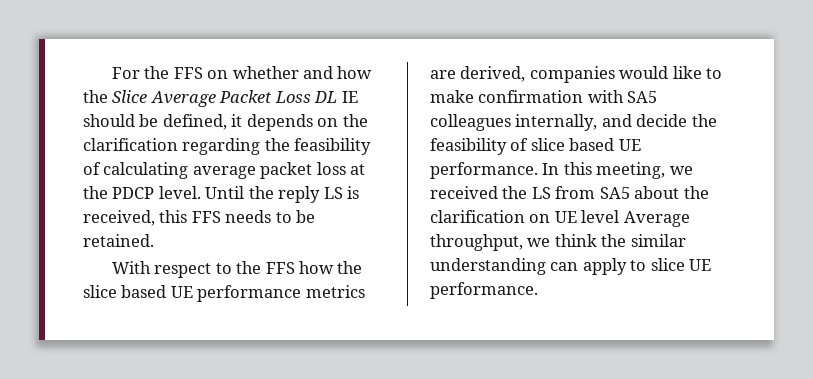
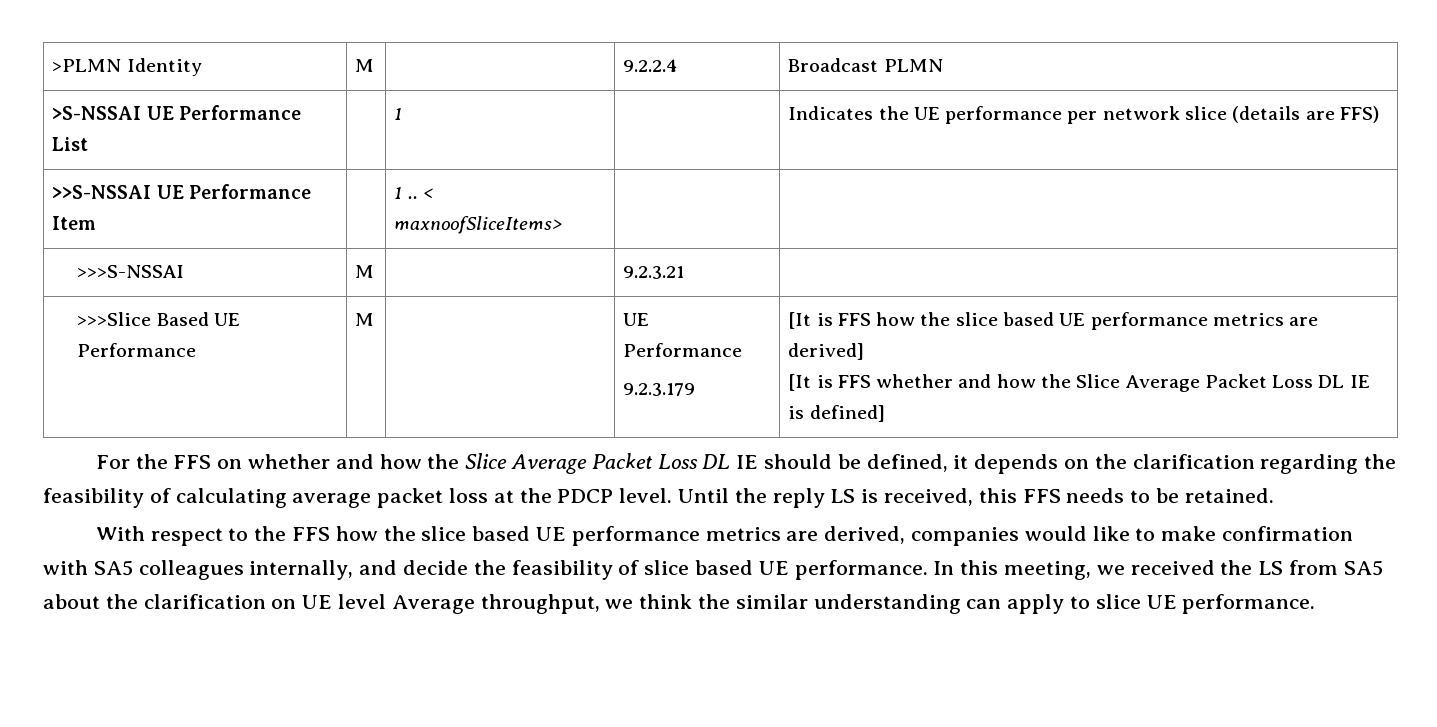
(111, 73) none -> [52,58,202,76] [355,59,375,72] [623,59,679,72] [788,58,943,72] [52,105,301,120] [52,137,89,151] [394,108,403,120] [788,106,1379,124] [52,184,311,199] [52,216,97,230] [394,187,434,199] [394,216,564,234] [77,265,185,278] [355,265,375,278] [623,266,685,279] [77,312,240,326] [77,343,197,357] [355,313,375,326] [623,313,650,326] [623,343,743,357] [623,383,696,396] [788,312,1319,330] [788,343,865,360] [788,374,1370,392] [788,405,885,422] >PLMN Identity | M | | 9.2.2.4 | Broadcast PLMN // >S-NSSAI UE Performance List | | 1 | | Indicates the UE performance per network slice (details are FFS) // >>S-NSSAI UE Performance Item | | 1 .. < maxnoofSliceItems> | | // >>>S-NSSAI | M | | 9.2.3.21 | // >>>Slice Based UE Performance | M | | UE Performance // 9.2.3.179 | [It is FFS how the slice based UE performance metrics are derived] // [It is FFS whether and how the Slice Average Packet Loss DL IE is defined] //

